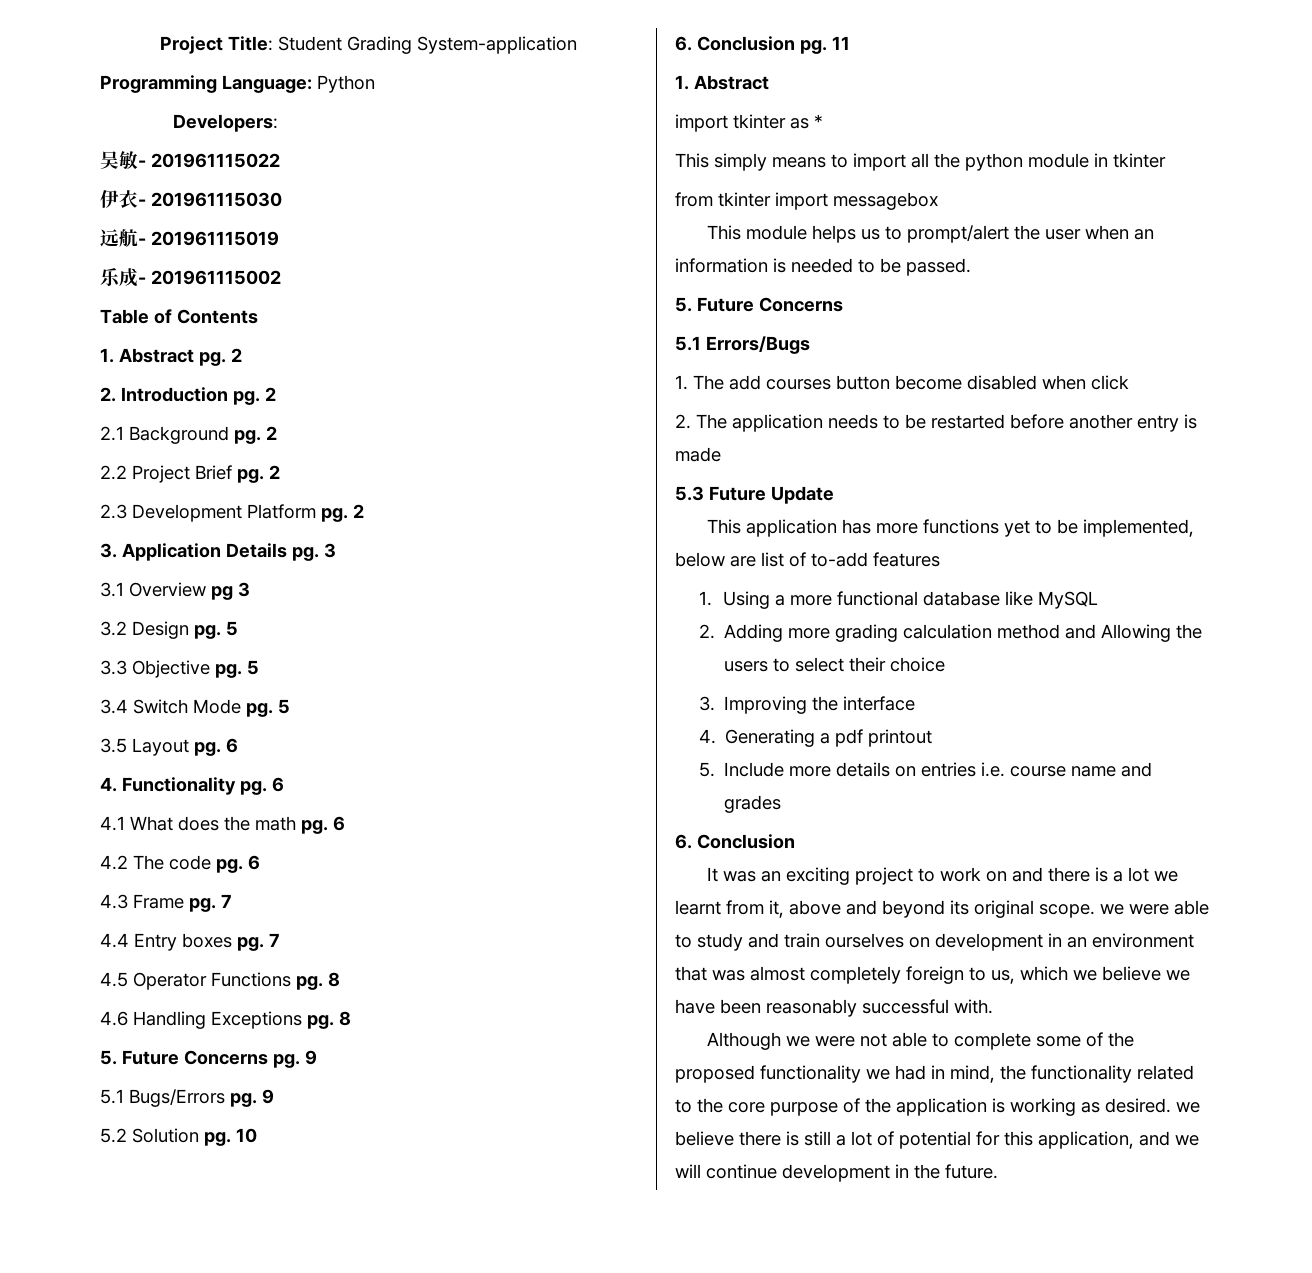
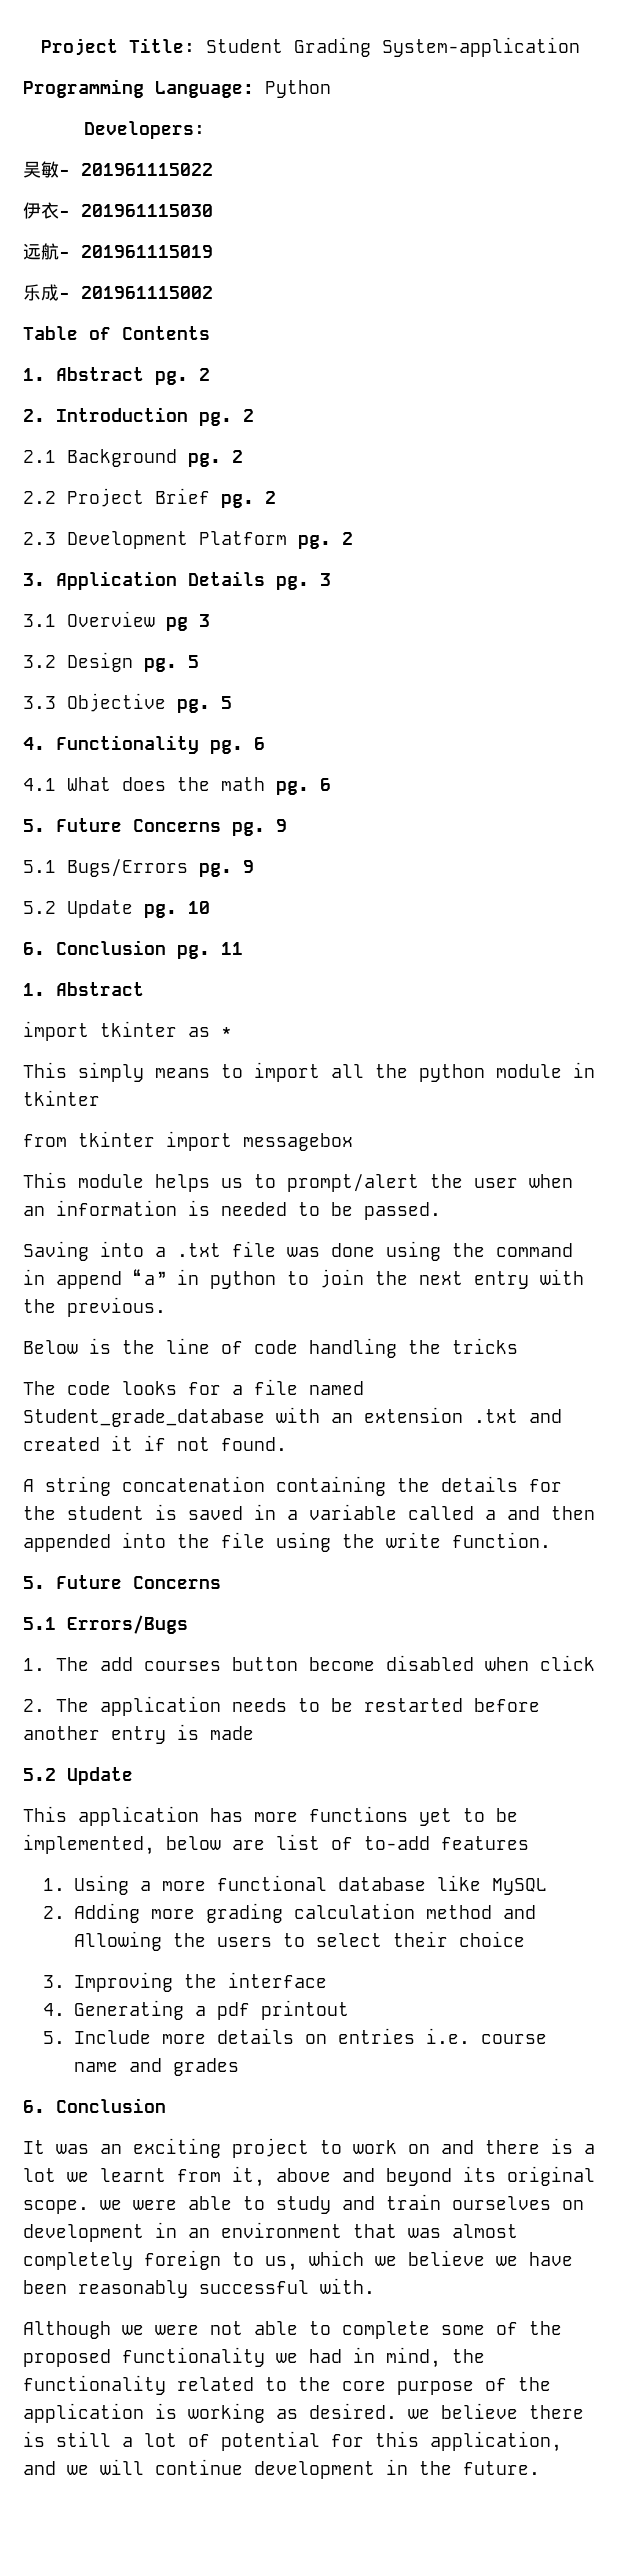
[100,699,290,717] [100,738,238,756] // 3.4 Switch Mode pg. 5 // 3.5 Layout pg. 6 -> (232, 702) none
[100,855,260,873] [100,894,232,912] [100,933,280,951] [100,972,340,990] [100,1011,351,1029] // 4.2 The code pg. 6 // 4.3 Frame pg. 7 // 4.4 Entry boxes pg. 7 // 4.5 Operator Functions pg. 8 // 4.6 Handling Exceptions pg. 8 -> (331, 784) none
[132,1128,199,1143] Solution -> [67,900,133,918] Update
(971, 267) none -> [23,1241,573,1261] [23,1269,584,1289] [23,1297,166,1317] [23,1338,518,1358] [23,1379,364,1395] [23,1407,562,1427] [23,1435,287,1451] [23,1476,562,1496] [23,1504,595,1520] [23,1532,551,1552] // Saving into a .txt file was done using the command in append “a” in python to join the next entry with the previous. // Below is the line of code handling the tricks // The code looks for a file named Student_grade_database with an extension .txt and created it if not found. // A string concatenation containing the details for the student is saved in a variable called a and then appended into the file using the write function.
[675,486,766,501] 5.3 Future -> [23,1768,56,1781] 5.2

